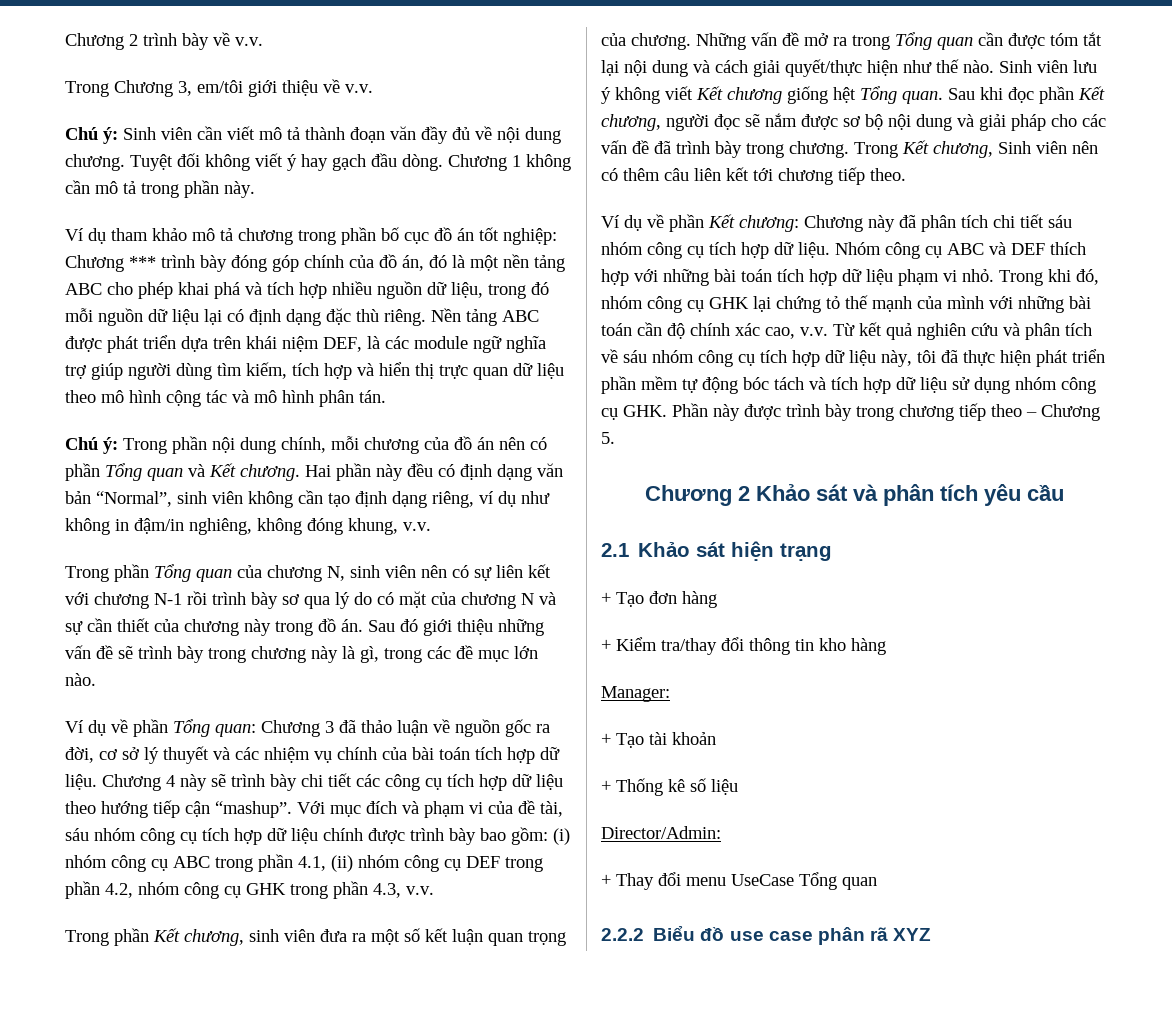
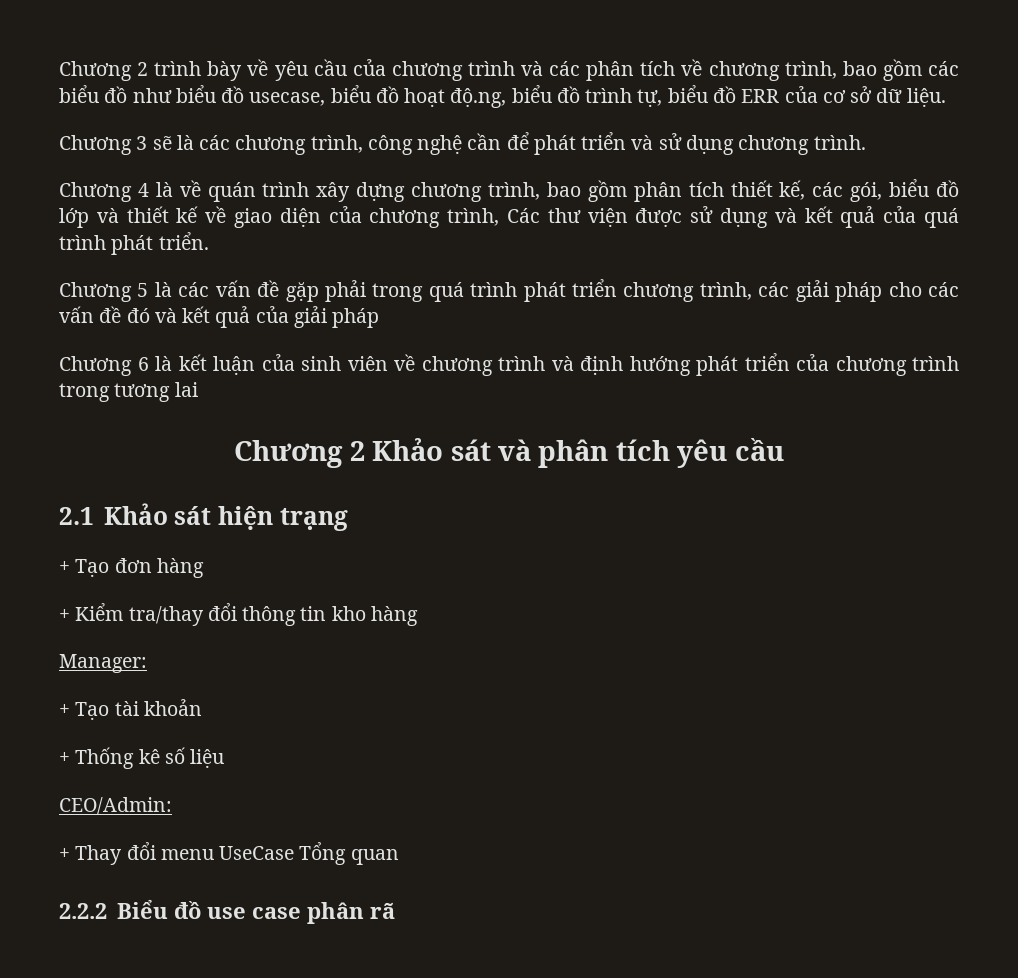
[235,37,263,46] [65,79,373,97] [65,126,561,144] [65,153,571,171] [65,180,255,198] [65,227,557,245] [65,254,565,272] [65,281,549,299] [65,308,539,326] [65,335,546,353] [65,362,564,380] [65,390,386,407] [65,436,547,454] [65,463,563,481] [65,490,550,508] [65,518,431,535] [65,564,551,582] [65,591,556,609] [65,618,544,636] [65,645,538,663] [65,673,96,686] [65,719,550,737] [65,746,560,764] [65,773,563,791] [65,800,563,818] [65,827,570,845] [65,854,543,872] [65,881,434,899] [65,928,566,946] [601,32,1102,50] [601,59,1097,77] [601,86,1105,104] [601,113,974,131] v.v. // Trong Chương 3, em/tôi giới thiệu về v.v. // Chú ý: Sinh viên cần viết mô tả thành đoạn văn đầy đủ về nội dung chương. Tuyệt đối không viết ý hay gạch đầu dòng. Chương 1 không cần mô tả trong phần này. // Ví dụ tham khảo mô tả chương trong phần bố cục đồ án tốt nghiệp: Chương *** trình bày đóng góp chính của đồ án, đó là một nền tảng ABC cho phép khai phá và tích hợp nhiều nguồn dữ liệu, trong đó mỗi nguồn dữ liệu lại có định dạng đặc thù riêng. Nền tảng ABC được phát triển dựa trên khái niệm DEF, là các module ngữ nghĩa trợ giúp người dùng tìm kiếm, tích hợp và hiển thị trực quan dữ liệu theo mô hình cộng tác và mô hình phân tán. // Chú ý: Trong phần nội dung chính, mỗi chương của đồ án nên có phần Tổng quan và Kết chương. Hai phần này đều có định dạng văn bản “Normal”, sinh viên không cần tạo định dạng riêng, ví dụ như không in đậm/in nghiêng, không đóng khung, v.v. // Trong phần Tổng quan của chương N, sinh viên nên có sự liên kết với chương N-1 rồi trình bày sơ qua lý do có mặt của chương N và sự cần thiết của chương này trong đồ án. Sau đó giới thiệu những vấn đề sẽ trình bày trong chương này là gì, trong các đề mục lớn nào. // Ví dụ về phần Tổng quan: Chương 3 đã thảo luận về nguồn gốc ra đời, cơ sở lý thuyết và các nhiệm vụ chính của bài toán tích hợp dữ liệu. Chương 4 này sẽ trình bày chi tiết các công cụ tích hợp dữ liệu theo hướng tiếp cận “mashup”. Với mục đích và phạm vi của đề tài, sáu nhóm công cụ tích hợp dữ liệu chính được trình bày bao gồm: (i) nhóm công cụ ABC trong phần 4.1, (ii) nhóm công cụ DEF trong phần 4.2, nhóm công cụ GHK trong phần 4.3, v.v. // Trong phần Kết chương, sinh viên đưa ra một số kết luận quan trọng của chương. Những vấn đề mở ra trong Tổng quan cần được tóm tắt lại nội dung và cách giải quyết/thực hiện như thế nào. Sinh viên lưu ý không viết Kết chương giống hệt Tổng quan. Sau khi đọc phần Kết chương, người đọc sẽ nắm được sơ bộ nội dung và -> [274,59,959,81] [59,85,946,108] [59,132,866,155] [59,179,960,202] [59,206,959,228] [59,232,209,255] [59,279,790,302] yêu cầu của chương trình và các phân tích về chương trình, bao gồm các biểu đồ như biểu đồ usecase, biểu đồ hoạt độ.ng, biểu đồ trình tự, biểu đồ ERR của cơ sở dữ liệu. // Chương 3 sẽ là các chương trình, công nghệ cần để phát triển và sử dụng chương trình. // Chương 4 là về quán trình xây dựng chương trình, bao gồm phân tích thiết kế, các gói, biểu đồ lớp và thiết kế về giao diện của chương trình, Các thư viện được sử dụng và kết quả của quá trình phát triển. // Chương 5 là các vấn đề gặp phải trong quá trình phát triển chương trình, các
[654,140,1098,158] [601,167,906,185] [601,214,1072,232] [601,242,1086,259] [601,269,1099,286] [601,295,1091,313] [601,322,1092,340] [601,349,1105,367] [601,376,1096,394] [601,403,1100,421] [601,432,615,444] đã trình bày trong chương. Trong Kết chương, Sinh viên nên có thêm câu liên kết tới chương tiếp theo. // Ví dụ về phần Kết chương: Chương này đã phân tích chi tiết sáu nhóm công cụ tích hợp dữ liệu. Nhóm công cụ ABC và DEF thích hợp với những bài toán tích hợp dữ liệu phạm vi nhỏ. Trong khi đó, nhóm công cụ GHK lại chứng tỏ thế mạnh của mình với những bài toán cần độ chính xác cao, v.v. Từ kết quả nghiên cứu và phân tích về sáu nhóm công cụ tích hợp dữ liệu này, tôi đã thực hiện phát triển phần mềm tự động bóc tách và tích hợp dữ liệu sử dụng nhóm công cụ GHK. Phần này được trình bày trong chương tiếp theo – Chương 5. -> [126,306,380,328] [59,353,959,376] [59,382,198,402] đó và kết quả của giải pháp // Chương 6 là kết luận của sinh viên về chương trình và định hướng phát triển của chương trình trong tương lai
[601,826,721,839] Director/Admin: -> [59,797,172,815] CEO/Admin:
[893,928,932,941] XYZ -> (395, 910) none

